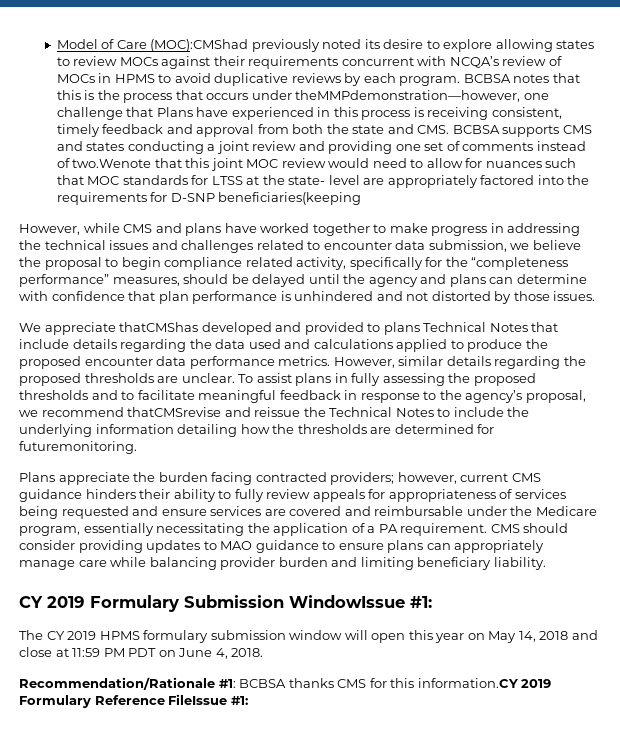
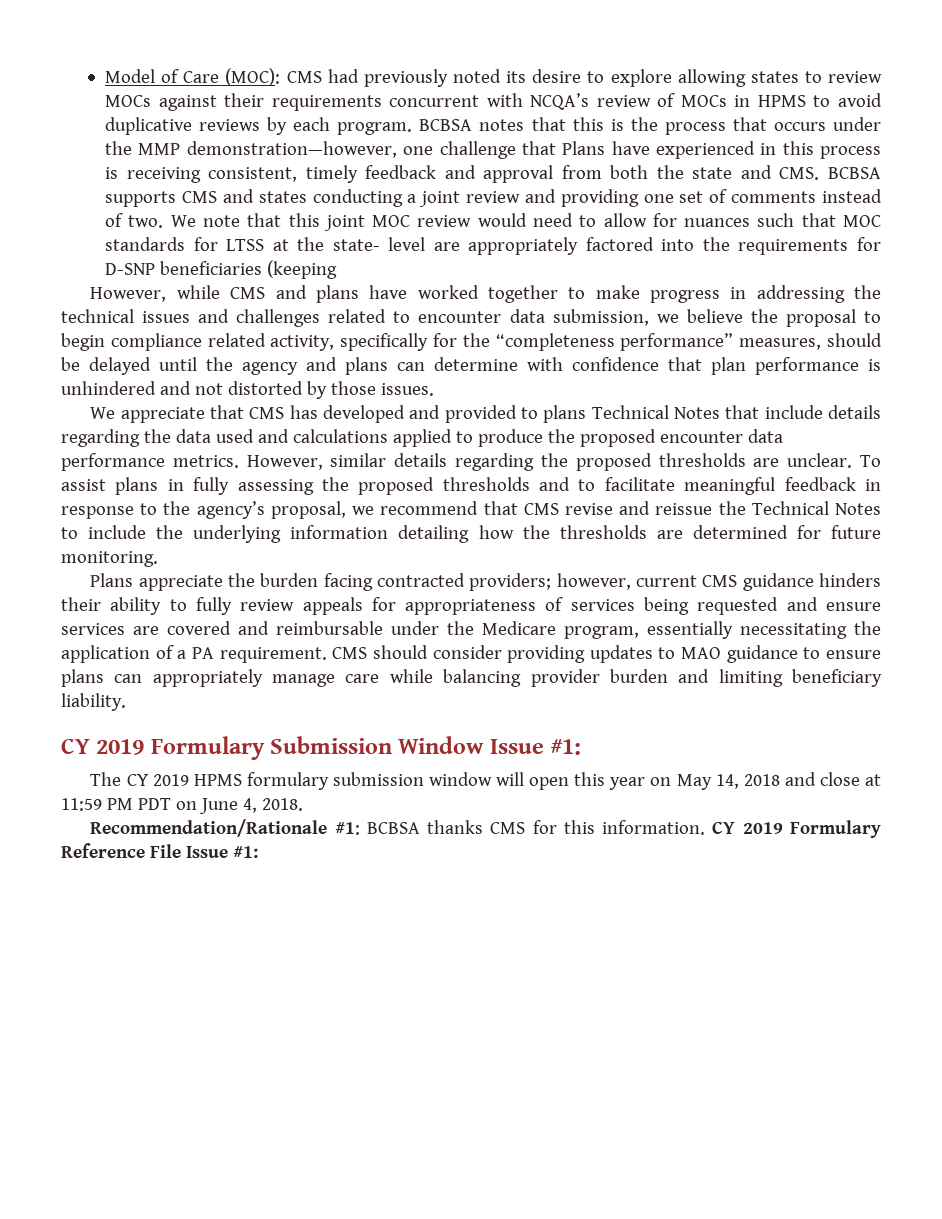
[150,39,249,52] (MOC):CMShad -> [225,68,359,86] (MOC): CMS had
[295,90,521,102] theMMPdemonstration—however, -> [105,141,397,158] the MMP demonstration—however,
[72,159,152,168] two.Wenote -> [128,215,240,228] two. We note
[218,192,362,205] beneficiaries(keeping -> [160,260,338,279] beneficiaries (keeping
[119,322,199,332] thatCMShas -> [210,405,318,419] that CMS has
[127,407,222,417] thatCMSrevise -> [483,501,613,515] that CMS revise
[19,441,137,454] futuremonitoring. -> [831,525,881,539] [61,551,158,567] future monitoring.
[289,595,405,608] WindowIssue -> [398,736,544,754] Window Issue
[417,678,518,688] information.CY -> [602,820,736,835] information. CY
[168,694,228,705] FileIssue -> [149,844,228,858] File Issue

